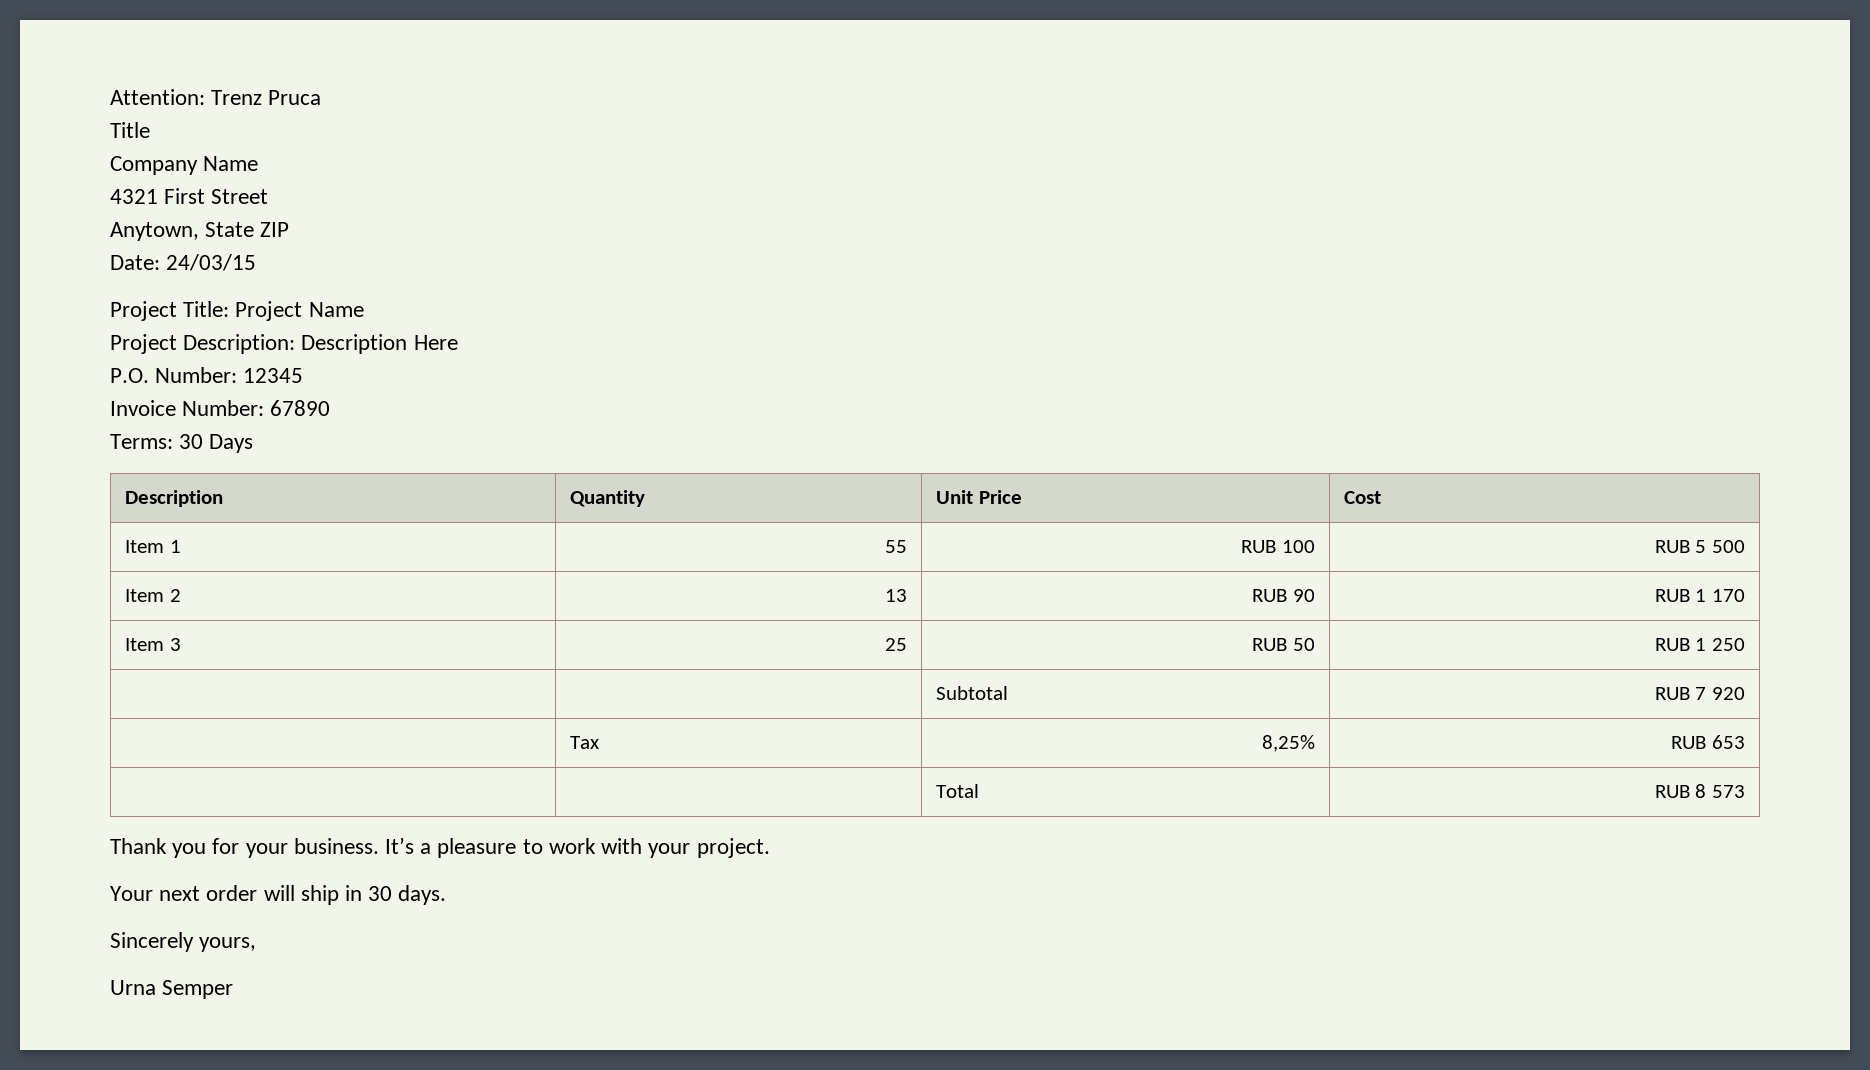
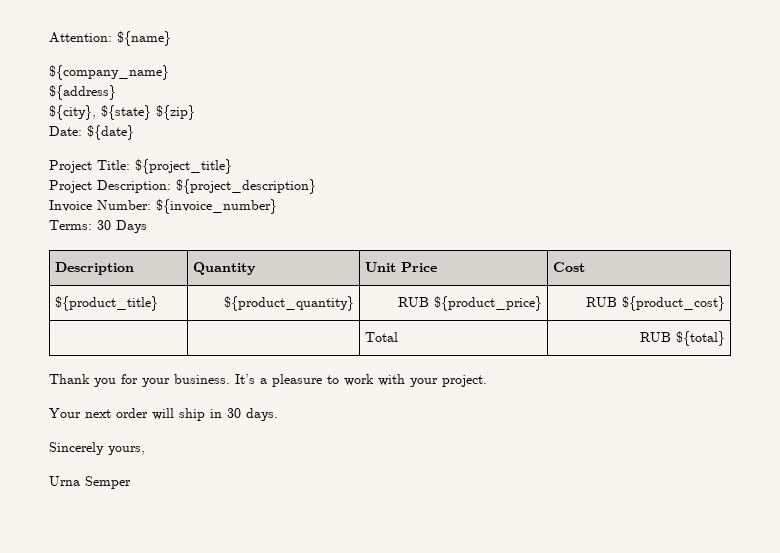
[211,90,322,105] [110,122,150,138] [110,156,259,175] [110,188,269,204] [110,222,290,241] Trenz Pruca // Title // Company Name // 4321 First Street // Anytown, State ZIP -> [117,31,171,46] [49,65,169,80] [49,85,116,100] [49,105,195,120] ${name} // ${company_name} // ${address} // ${city}, ${state} ${zip}
[166,254,257,271] 24/03/15 -> [87,125,134,140] ${date}
[235,301,364,321] Project Name -> [135,159,232,174] ${project_title}
[301,334,458,354] [110,367,304,383] Description Here // P.O. Number: 12345 -> [176,179,316,194] ${project_description}
[270,400,331,416] 67890 -> [156,199,277,214] ${invoice_number}
[125,540,181,553] [884,540,907,553] [1241,540,1315,553] [1654,540,1745,553] [125,589,181,602] [884,589,907,602] [1252,589,1315,602] [1654,589,1745,602] [125,638,181,651] [884,638,907,651] [1252,638,1315,651] [1654,638,1745,651] [936,686,1009,700] [1654,687,1745,700] [570,736,600,749] [1261,735,1315,752] [1671,735,1745,749] Item 1 | 55 | RUB 100 | RUB 5 500 // Item 2 | 13 | RUB 90 | RUB 1 170 // Item 3 | 25 | RUB 50 | RUB 1 250 // | | Subtotal | RUB 7 920 // | Tax | 8,25% | RUB 653 -> [54,296,158,311] [224,296,355,311] [398,296,543,311] [586,296,726,311] ${product_title} | ${product_quantity} | RUB ${product_price} | RUB ${product_cost}
[1695,784,1745,798] 8 573 -> [676,331,726,346] ${total}

